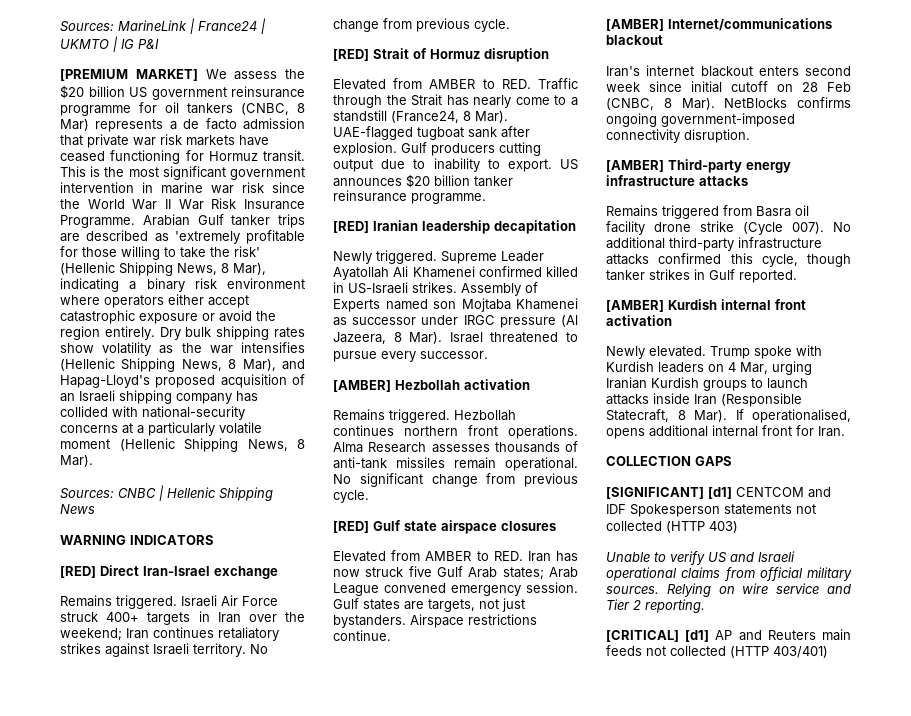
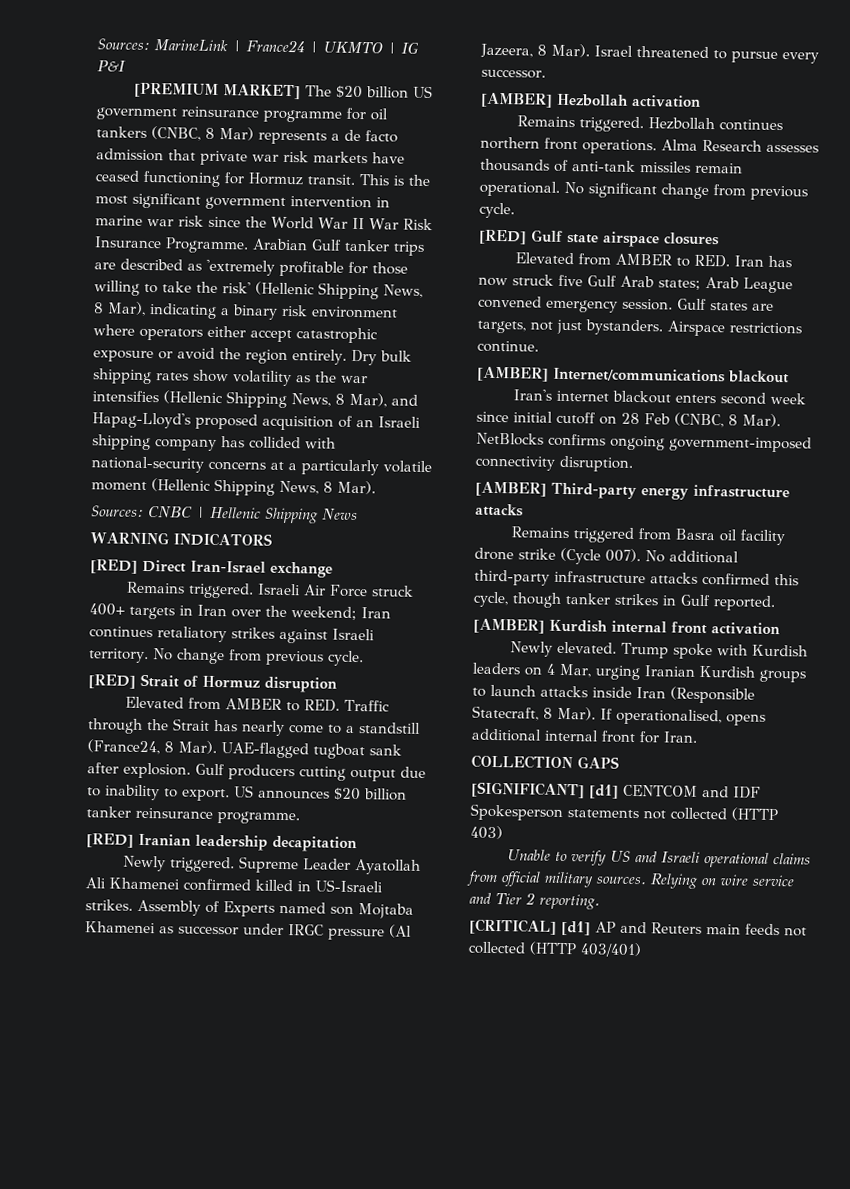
[205,69,305,80] We assess the -> [305,85,333,97] The

